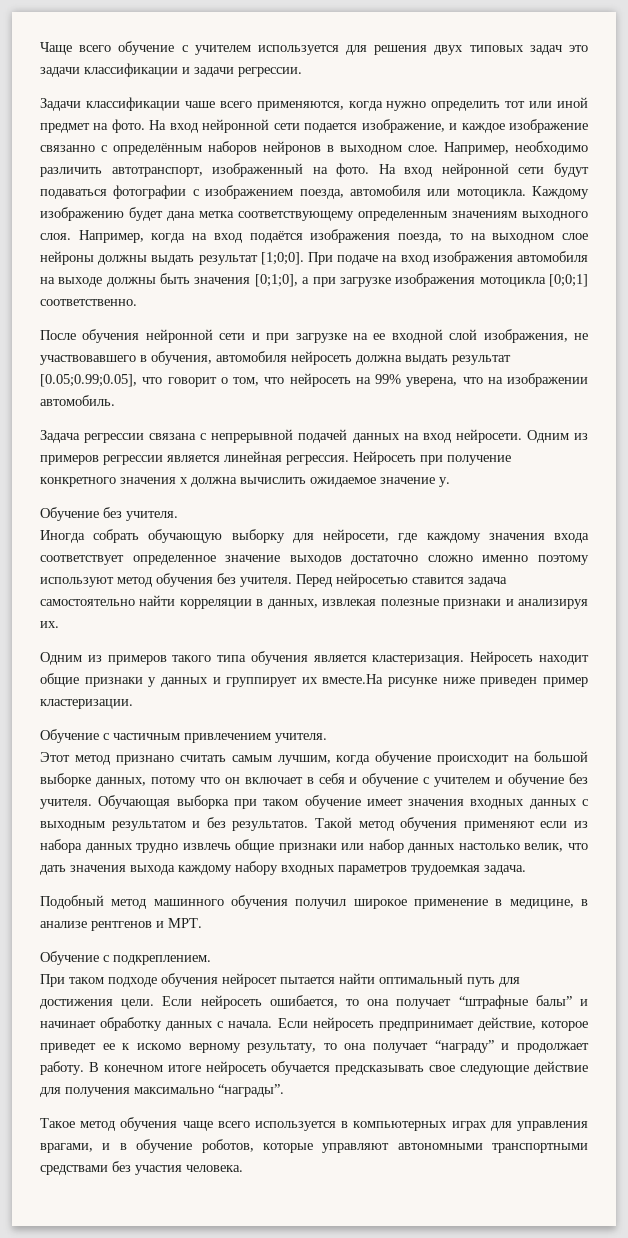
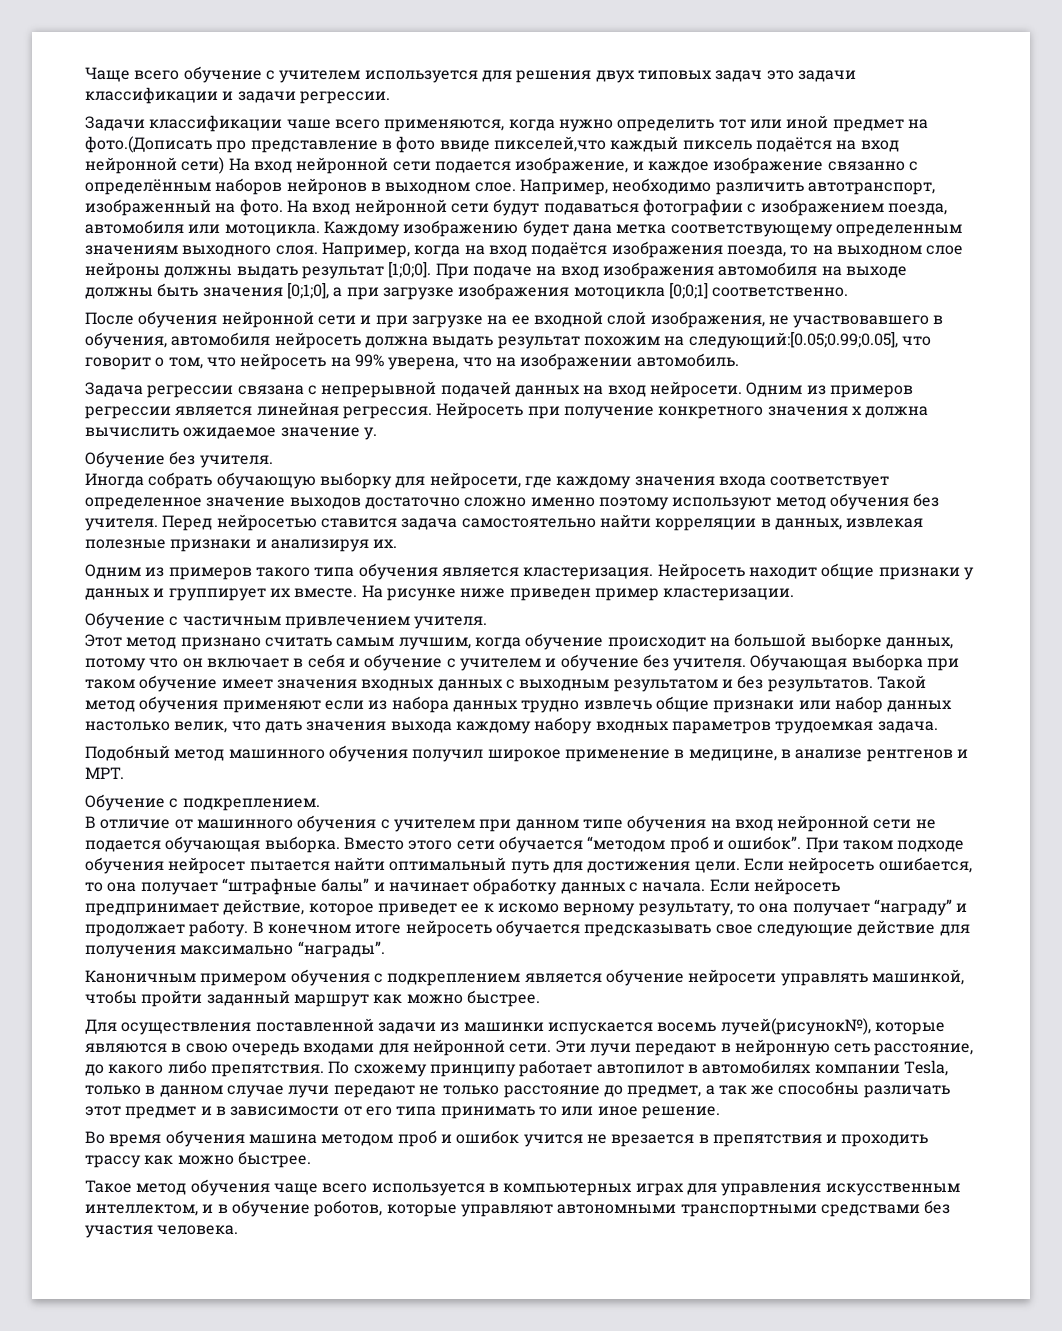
[111,119,145,133] фото. -> [85,136,899,153] [85,157,225,174] фото.(Дописать про представление в фото ввиде пикселей,что каждый пиксель подаётся на вход нейронной сети)
[40,374,137,387] [0.05;0.99;0.05], -> [583,332,898,349] похожим на следующий:[0.05;0.99;0.05],
[322,674,384,684] вместе.На -> [294,585,383,598] вместе. На
(211, 960) none -> [85,815,936,832] [85,836,802,853] В отличие от машинного обучения с учителем при данном типе обучения на вход нейронной сети не подается обучающая выборка. Вместо этого сети обучается “методом проб и ошибок”.
(284, 1090) none -> [85,969,964,986] [85,990,540,1007] [85,1018,945,1035] [85,1039,974,1056] [85,1060,948,1077] [85,1081,950,1098] [85,1106,720,1119] [85,1130,929,1147] [85,1151,311,1168] // Каноничным примером обучения с подкреплением является обучение нейросети управлять машинкой, чтобы пройти заданный маршрут как можно быстрее. // Для осуществления поставленной задачи из машинки испускается восемь лучей(рисунок№), которые являются в свою очередь входами для нейронной сети. Эти лучи передают в нейронную сеть расстояние, до какого либо препятствия. По схожему принципу работает автопилот в автомобилях компании Tesla, только в данном случае лучи передают не только расстояние до предмет, а так же способны различать этот предмет и в зависимости от его типа принимать то или иное решение. // Во время обучения машина методом проб и ошибок учится не врезается в препятствия и проходить трассу как можно быстрее.
[40,1143,93,1153] врагами, -> [825,1183,960,1196] [85,1204,198,1216] искусственным интеллектом,

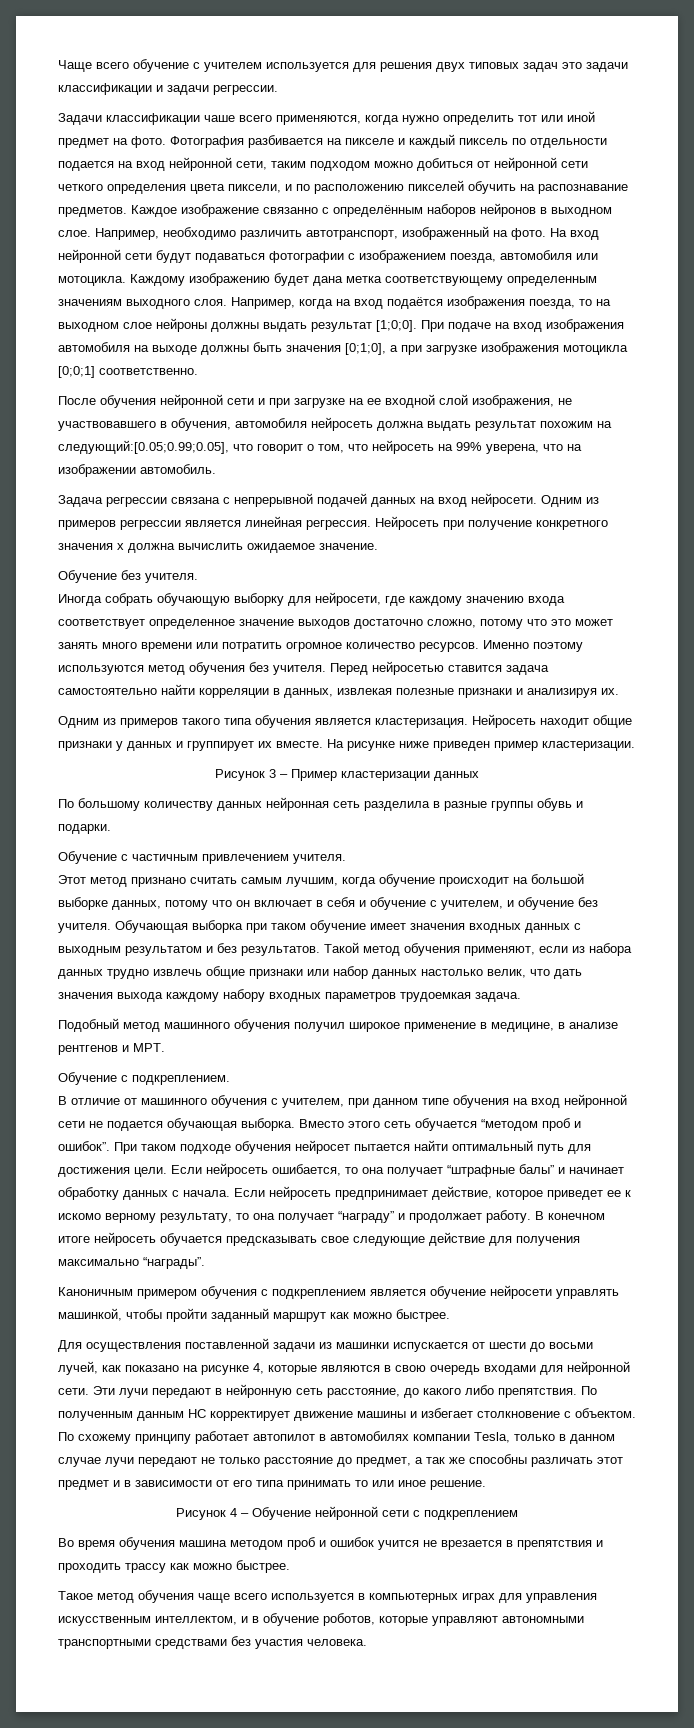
[85,136,899,153] [85,157,709,174] фото.(Дописать про представление в фото ввиде пикселей,что каждый пиксель подаётся на вход нейронной сети) На вход нейронной сети подается изображение, и каждое -> [131,134,607,148] [58,157,588,171] [58,180,628,194] [58,205,177,217] фото. Фотография разбивается на пикселе и каждый пиксель по отдельности подается на вход нейронной сети, таким подходом можно добиться от нейронной сети четкого определения цвета пиксели, и по расположению пикселей обучить на распознавание предметов. Каждое
[280,427,377,440] значение у. -> [319,543,378,550] значение.
[634,476,715,486] значения -> [466,596,524,603] значению
[464,497,772,510] сложно именно поэтому используют -> [427,619,613,629] [58,640,583,652] [58,665,144,675] сложно, потому что это может занять много времени или потратить огромное количество ресурсов. Именно поэтому используются
(795, 594) none -> [215,769,479,781] [58,797,583,811] [58,824,111,834] // Рисунок 3 – Пример кластеризации данных // По большому количеству данных нейронная сеть разделила в разные группы обувь и подарки.
[459,658,541,671] учителем -> [441,900,503,910] учителем,
[222,700,321,713] применяют -> [464,946,535,956] применяют,
[393,819,475,832] учителем -> [282,1098,344,1108] учителем,
[456,840,495,850] сети -> [384,1121,411,1128] сеть
[657,1018,871,1035] восемь лучей(рисунок№), -> [472,1342,593,1352] [58,1361,264,1375] от шести до восьми лучей, как показано на рисунке 4,
(350, 1067) none -> [58,1408,636,1421] [58,1432,74,1441] полученным данным НС корректирует движение машины и избегает столкновение с объектом. По
(720, 1112) none -> [176,1506,518,1520] // Рисунок 4 – Обучение нейронной сети с подкреплением

